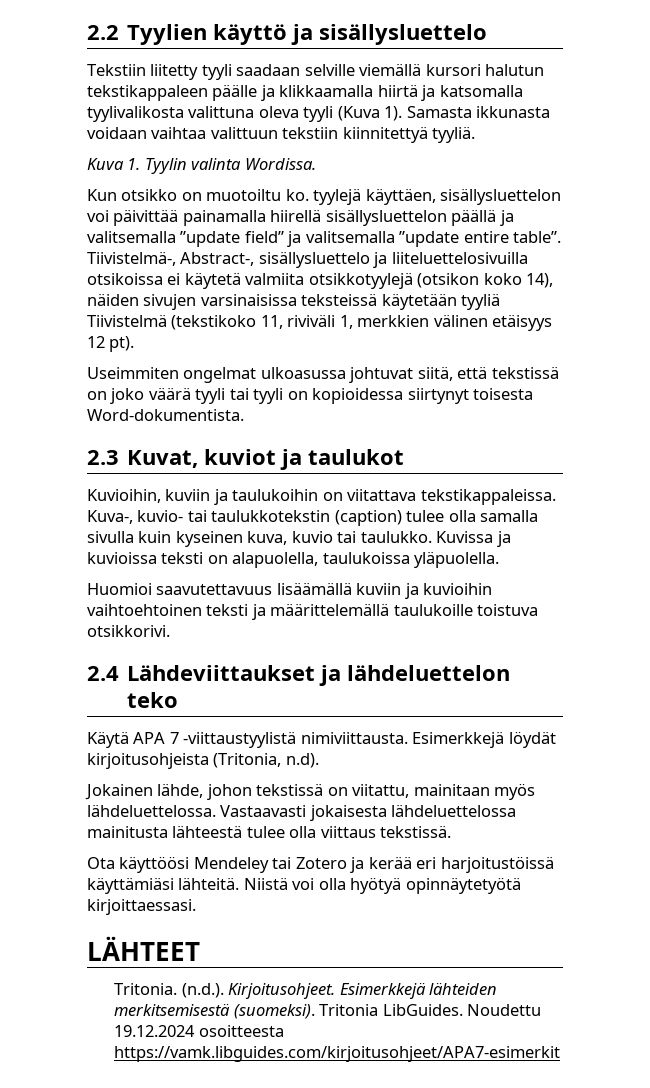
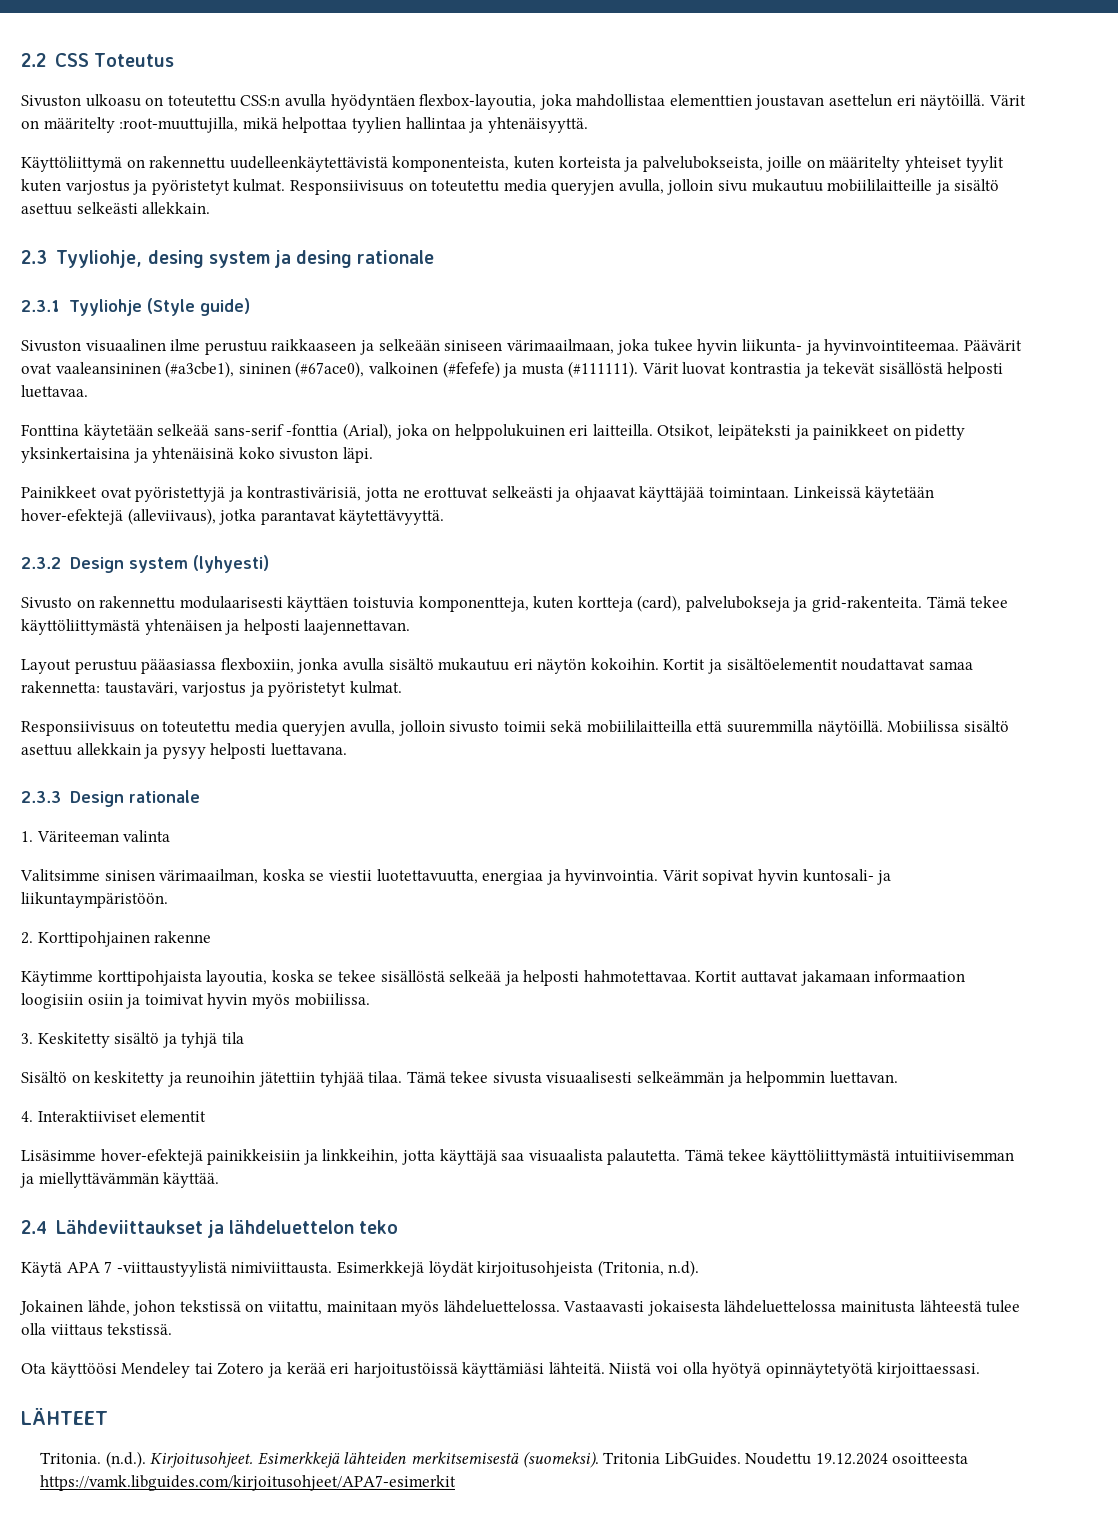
[127,24,488,45] [87,63,545,80] [87,84,523,101] [87,106,551,122] [87,126,476,143] [87,158,316,174] [87,188,562,205] [87,209,514,226] [87,231,562,247] [87,251,528,268] [87,272,554,289] [87,293,501,310] [87,314,553,331] [87,336,135,352] [87,366,559,383] [87,387,534,404] [87,409,244,421] [87,449,405,470] [87,489,556,505] [87,510,539,526] [87,531,511,547] [87,551,500,568] [87,582,493,599] [87,603,539,620] [87,625,170,637] Tyylien käyttö ja sisällysluettelo // Tekstiin liitetty tyyli saadaan selville viemällä kursori halutun tekstikappaleen päälle ja klikkaamalla hiirtä ja katsomalla tyylivalikosta valittuna oleva tyyli (Kuva 1). Samasta ikkunasta voidaan vaihtaa valittuun tekstiin kiinnitettyä tyyliä. // Kuva 1. Tyylin valinta Wordissa. // Kun otsikko on muotoiltu ko. tyylejä käyttäen, sisällysluettelon voi päivittää painamalla hiirellä sisällysluettelon päällä ja valitsemalla ”update field” ja valitsemalla ”update entire table”. Tiivistelmä-, Abstract-, sisällysluettelo ja liiteluettelosivuilla otsikoissa ei käytetä valmiita otsikkotyylejä (otsikon koko 14), näiden sivujen varsinaisissa teksteissä käytetään tyyliä Tiivistelmä (tekstikoko 11, riviväli 1, merkkien välinen etäisyys 12 pt). // Useimmiten ongelmat ulkoasussa johtuvat siitä, että tekstissä on joko väärä tyyli tai tyyli on kopioidessa siirtynyt toisesta Word-dokumentista. // 2.3 Kuvat, kuviot ja taulukot // Kuvioihin, kuviin ja taulukoihin on viitattava tekstikappaleissa. Kuva-, kuvio- tai taulukkotekstin (caption) tulee olla samalla sivulla kuin kyseinen kuva, kuvio tai taulukko. Kuvissa ja kuvioissa teksti on alapuolella, taulukoissa yläpuolella. // Huomioi saavutettavuus lisäämällä kuviin ja kuvioihin vaihtoehtoinen teksti ja määrittelemällä taulukoille toistuva otsikkorivi. -> [54,53,174,67] [21,94,1026,110] [21,117,588,133] [21,156,1004,172] [21,179,1000,195] [21,202,211,215] [21,250,435,268] [21,298,251,316] [21,339,1022,355] [21,361,1004,378] [21,385,88,398] [21,423,966,440] [21,447,373,463] [21,486,935,502] [21,508,445,525] [21,555,269,573] [21,595,1009,612] [21,619,411,635] [21,658,973,674] [21,681,402,697] [21,720,1009,736] [21,743,347,759] [21,790,200,807] [21,830,171,842] [20,869,892,885] [21,892,168,908] [21,931,212,947] [21,970,966,986] [21,993,370,1009] [21,1032,244,1048] [21,1071,898,1087] [21,1110,207,1122] [21,1149,1014,1165] [20,1172,220,1188] CSS Toteutus // Sivuston ulkoasu on toteutettu CSS:n avulla hyödyntäen flexbox-layoutia, joka mahdollistaa elementtien joustavan asettelun eri näytöillä. Värit on määritelty :root-muuttujilla, mikä helpottaa tyylien hallintaa ja yhtenäisyyttä. // Käyttöliittymä on rakennettu uudelleenkäytettävistä komponenteista, kuten korteista ja palvelubokseista, joille on määritelty yhteiset tyylit kuten varjostus ja pyöristetyt kulmat. Responsiivisuus on toteutettu media queryjen avulla, jolloin sivu mukautuu mobiililaitteille ja sisältö asettuu selkeästi allekkain. // 2.3 Tyyliohje, desing system ja desing rationale // 2.3.1 Tyyliohje (Style guide) // Sivuston visuaalinen ilme perustuu raikkaaseen ja selkeään siniseen värimaailmaan, joka tukee hyvin liikunta- ja hyvinvointiteemaa. Päävärit ovat vaaleansininen (#a3cbe1), sininen (#67ace0), valkoinen (#fefefe) ja musta (#111111). Värit luovat kontrastia ja tekevät sisällöstä helposti luettavaa. // Fonttina käytetään selkeää sans-serif -fonttia (Arial), joka on helppolukuinen eri laitteilla. Otsikot, leipäteksti ja painikkeet on pidetty yksinkertaisina ja yhtenäisinä koko sivuston läpi. // Painikkeet ovat pyöristettyjä ja kontrastivärisiä, jotta ne erottuvat selkeästi ja ohjaavat käyttäjää toimintaan. Linkeissä käytetään hover-efektejä (alleviivaus), jotka parantavat käytettävyyttä. // 2.3.2 Design system (lyhyesti) // Sivusto on rakennettu modulaarisesti käyttäen toistuvia komponentteja, kuten kortteja (card), palvelubokseja ja grid-rakenteita. Tämä tekee käyttöliittymästä yhtenäisen ja helposti laajennettavan. // Layout perustuu pääasiassa flexboxiin, jonka avulla sisältö mukautuu eri näytön kokoihin. Kortit ja sisältöelementit noudattavat samaa rakennetta: taustaväri, varjostus ja pyöristetyt kulmat. // Responsiivisuus on toteutettu media queryjen avulla, jolloin sivusto toimii sekä mobiililaitteilla että suuremmilla näytöillä. Mobiilissa sisältö asettuu allekkain ja pysyy helposti luettavana. // 2.3.3 Design rationale // 1. Väriteeman valinta // Valitsimme sinisen värimaailman, koska se viestii luotettavuutta, energiaa ja hyvinvointia. Värit sopivat hyvin kuntosali- ja liikuntaympäristöön. // 2. Korttipohjainen rakenne // Käytimme korttipohjaista layoutia, koska se tekee sisällöstä selkeää ja helposti hahmotettavaa. Kortit auttavat jakamaan informaation loogisiin osiin ja toimivat hyvin myös mobiilissa. // 3. Keskitetty sisältö ja tyhjä tila // Sisältö on keskitetty ja reunoihin jätettiin tyhjää tilaa. Tämä tekee sivusta visuaalisesti selkeämmän ja helpommin luettavan. // 4. Interaktiiviset elementit // Lisäsimme hover-efektejä painikkeisiin ja linkkeihin, jotta käyttäjä saa visuaalista palautetta. Tämä tekee käyttöliittymästä intuitiivisemman ja miellyttävämmän käyttää.

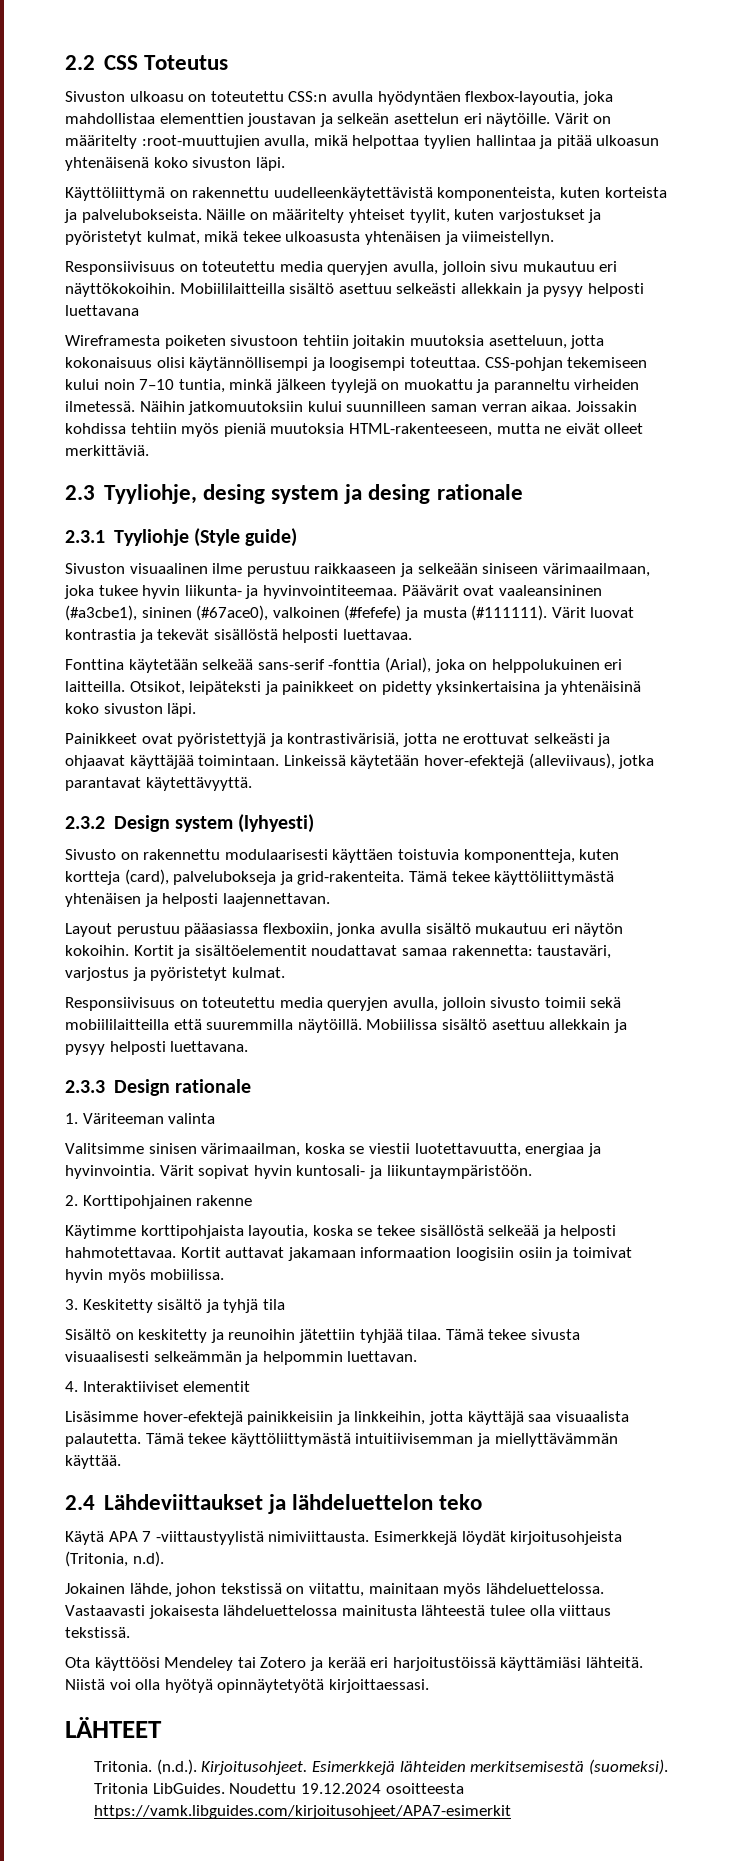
(825, 102) none -> [319,113,390,127] ja selkeän
[920,94,986,110] näytöillä. -> [486,113,551,127] näytöille.
[119,117,239,133] :root-muuttujilla, -> [141,135,310,149] :root-muuttujien avulla,
[487,117,588,133] yhtenäisyyttä. -> [556,135,660,149] [65,157,285,171] pitää ulkoasun yhtenäisenä koko sivuston läpi.
[642,156,803,172] palvelubokseista, joille -> [81,209,246,223] palvelubokseista. Näille
[965,156,1004,172] [21,179,286,195] tyylit kuten varjostus ja pyöristetyt kulmat. -> [409,209,602,223] [65,231,555,245] tyylit, kuten varjostukset ja pyöristetyt kulmat, mikä tekee ulkoasusta yhtenäisen ja viimeistellyn. //
[827,179,1000,195] [21,202,211,215] mobiililaitteille ja sisältö asettuu selkeästi allekkain. -> [599,261,618,272] [65,283,644,297] [65,305,139,316] [65,335,605,349] [65,357,648,371] [65,379,640,393] [65,401,637,415] [65,423,644,437] [65,445,149,456] eri näyttökokoihin. Mobiililaitteilla sisältö asettuu selkeästi allekkain ja pysyy helposti luettavana // Wireframesta poiketen sivustoon tehtiin joitakin muutoksia asetteluun, jotta kokonaisuus olisi käytännöllisempi ja loogisempi toteuttaa. CSS-pohjan tekemiseen kului noin 7–10 tuntia, minkä jälkeen tyylejä on muokattu ja paranneltu virheiden ilmetessä. Näihin jatkomuutoksiin kului suunnilleen saman verran aikaa. Joissakin kohdissa tehtiin myös pieniä muutoksia HTML-rakenteeseen, mutta ne eivät olleet merkittäviä.

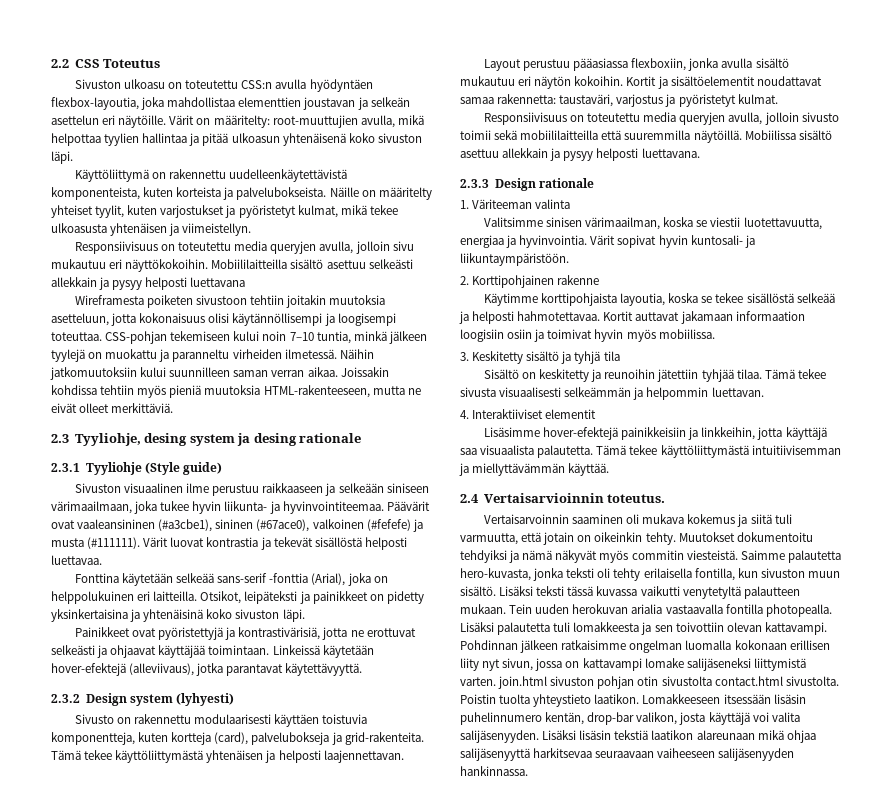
[65,135,260,149] määritelty :root-muuttujien -> [213,115,358,128] määritelty: root-muuttujien
[103,1494,483,1514] [65,1531,623,1545] [65,1551,164,1567] [65,1583,604,1597] [65,1605,612,1619] [65,1627,130,1638] [65,1657,643,1671] [65,1679,429,1693] [65,1717,162,1738] [94,1759,668,1775] [94,1783,464,1794] [94,1805,512,1819] Lähdeviittaukset ja lähdeluettelon teko // Käytä APA 7 -viittaustyylistä nimiviittausta. Esimerkkejä löydät kirjoitusohjeista (Tritonia, n.d). // Jokainen lähde, johon tekstissä on viitattu, mainitaan myös lähdeluettelossa. Vastaavasti jokaisesta lähdeluettelossa mainitusta lähteestä tulee olla viittaus tekstissä. // Ota käyttöösi Mendeley tai Zotero ja kerää eri harjoitustöissä käyttämiäsi lähteitä. Niistä voi olla hyötyä opinnäytetyötä kirjoittaessasi. // LÄHTEET // Tritonia. (n.d.). Kirjoitusohjeet. Esimerkkejä lähteiden merkitsemisestä (suomeksi). Tritonia LibGuides. Noudettu 19.12.2024 osoitteesta https://vamk.libguides.com/kirjoitusohjeet/APA7-esimerkit -> [483,493,666,503] [483,514,792,527] [460,532,813,545] [460,550,841,563] [460,568,840,581] [460,586,800,599] [460,604,832,617] [460,622,827,635] [460,640,830,653] [460,658,806,671] [460,676,839,689] [460,694,806,707] [460,712,800,725] [460,730,816,743] [460,748,795,761] [460,766,528,776] Vertaisarvioinnin toteutus. // Vertaisarvoinnin saaminen oli mukava kokemus ja siitä tuli varmuutta, että jotain on oikeinkin tehty. Muutokset dokumentoitu tehdyiksi ja nämä näkyvät myös commitin viesteistä. Saimme palautetta hero-kuvasta, jonka teksti oli tehty erilaisella fontilla, kun sivuston muun sisältö. Lisäksi teksti tässä kuvassa vaikutti venytetyltä palautteen mukaan. Tein uuden herokuvan arialia vastaavalla fontilla photopealla. Lisäksi palautetta tuli lomakkeesta ja sen toivottiin olevan kattavampi. Pohdinnan jälkeen ratkaisimme ongelman luomalla kokonaan erillisen liity nyt sivun, jossa on kattavampi lomake salijäseneksi liittymistä varten. join.html sivuston pohjan otin sivustolta contact.html sivustolta. Poistin tuolta yhteystieto laatikon. Lomakkeeseen itsessään lisäsin puhelinnumero kentän, drop-bar valikon, josta käyttäjä voi valita salijäsenyyden. Lisäksi lisäsin tekstiä laatikon alareunaan mikä ohjaa salijäsenyyttä harkitsevaa seuraavaan vaiheeseen salijäsenyyden hankinnassa.

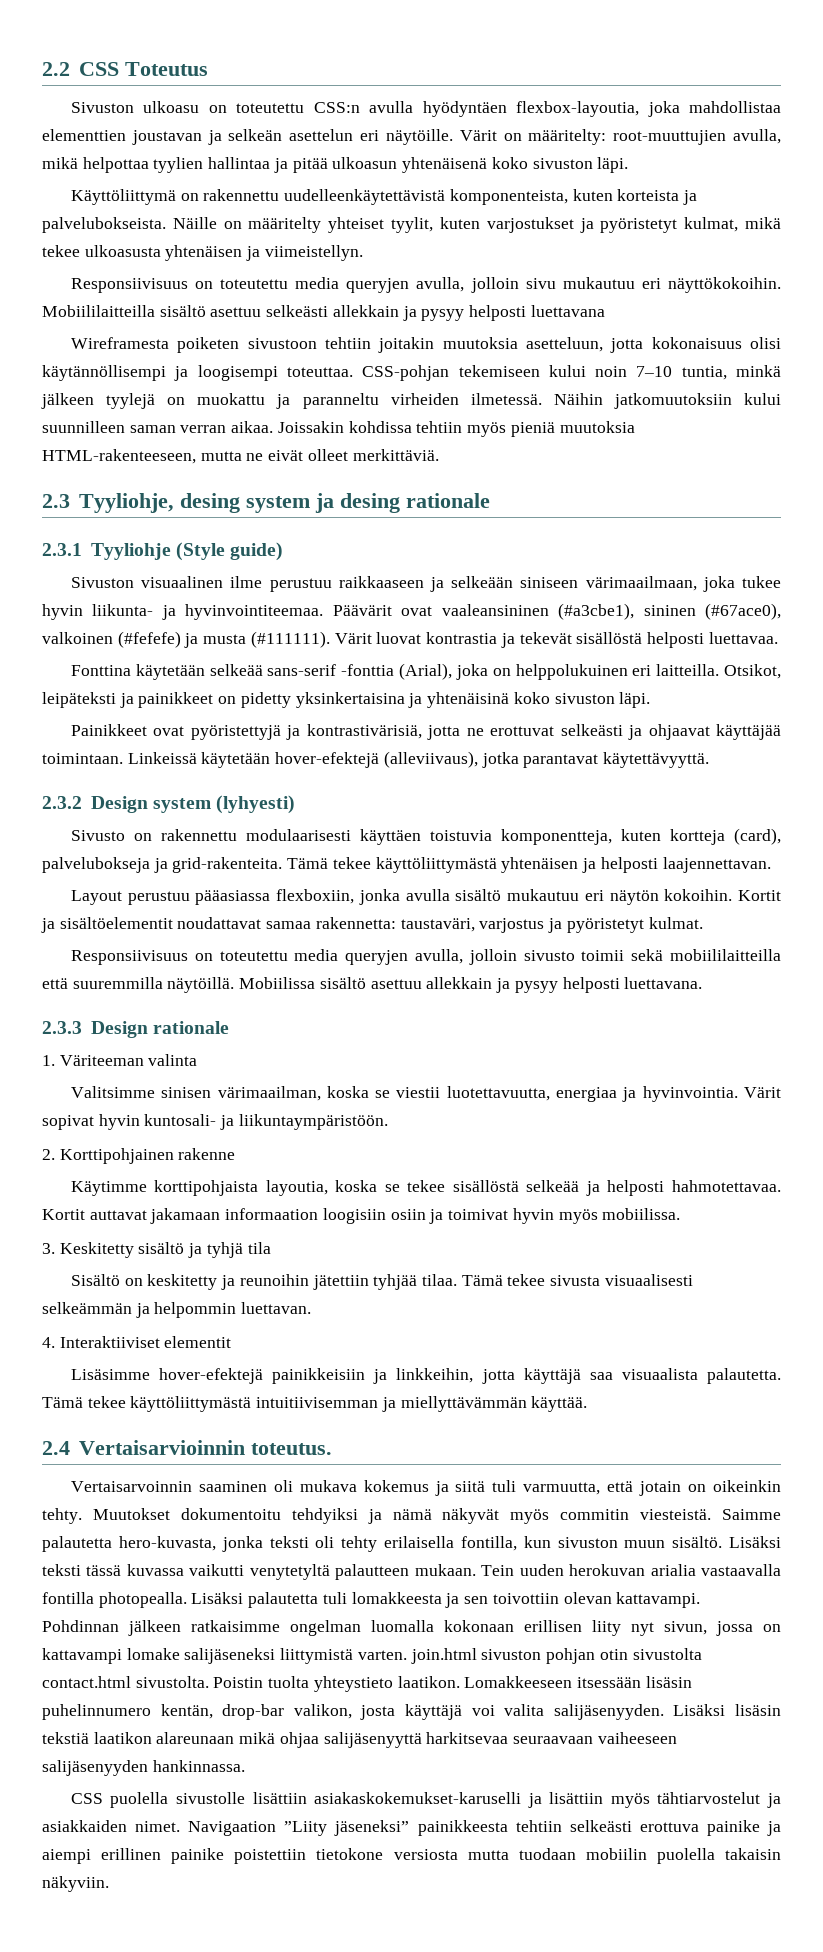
(528, 771) none -> [70,1792,782,1808] [42,1820,782,1836] [42,1848,782,1864] [42,1876,109,1892] // CSS puolella sivustolle lisättiin asiakaskokemukset-karuselli ja lisättiin myös tähtiarvostelut ja asiakkaiden nimet. Navigaation ”Liity jäseneksi” painikkeesta tehtiin selkeästi erottuva painike ja aiempi erillinen painike poistettiin tietokone versiosta mutta tuodaan mobiilin puolella takaisin näkyviin.

